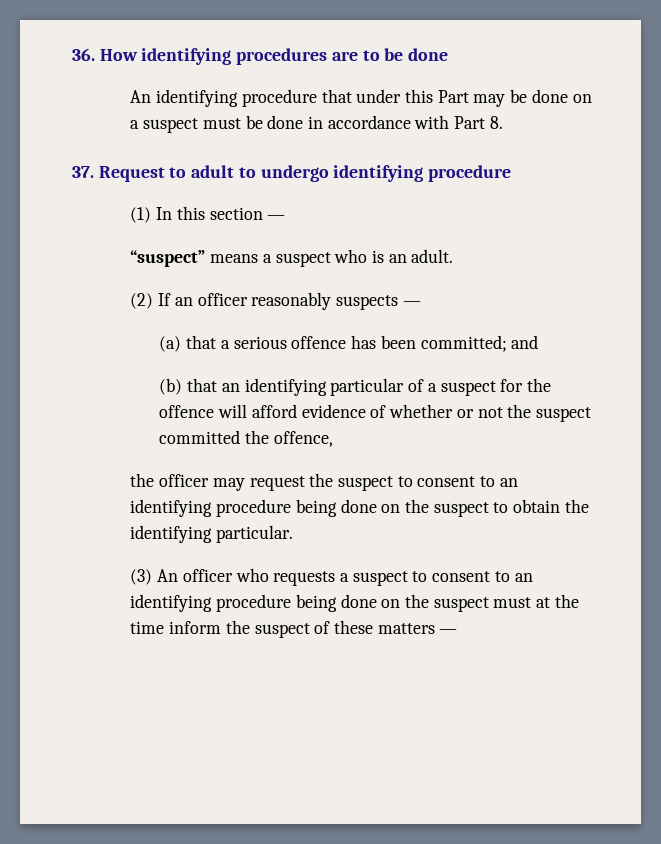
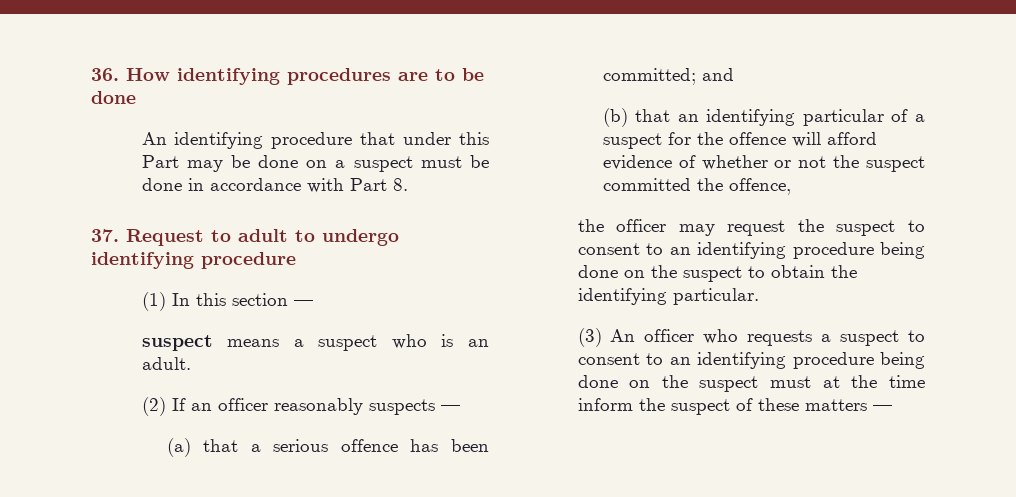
[130,250,206,267] “suspect” -> [141,335,213,351] suspect

